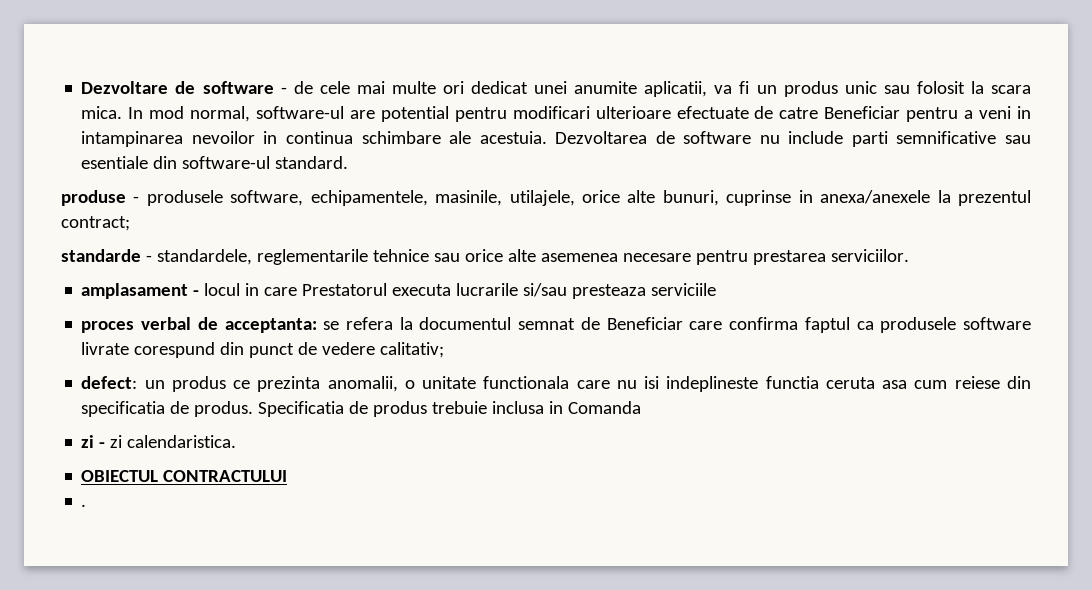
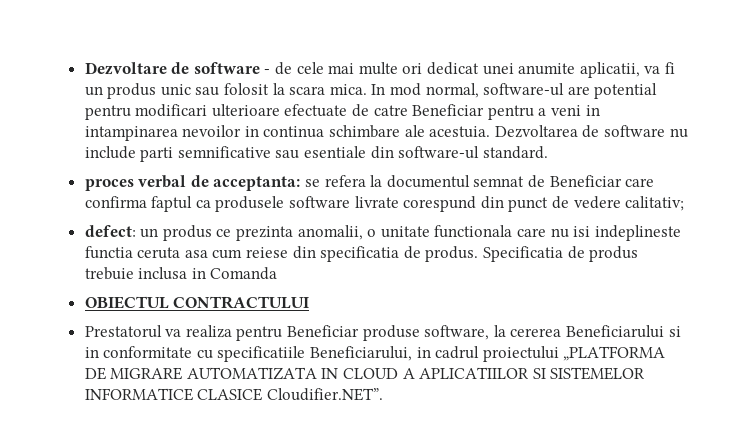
[61,190,1031,206] [61,216,130,231] [61,249,909,265] [81,283,717,299] // produse - produsele software, echipamentele, masinile, utilajele, orice alte bunuri, cuprinse in anexa/anexele la prezentul contract; // standarde - standardele, reglementarile tehnice sau orice alte asemenea necesare pentru prestarea serviciilor. // amplasament - locul in care Prestatorul executa lucrarile si/sau presteaza serviciile -> (548, 152) none
[81,435,237,448] [81,470,288,482] [81,504,87,507] zi - zi calendaristica. // OBIECTUL CONTRACTULUI // . -> [84,296,310,309] [84,325,681,341] [84,346,666,362] [84,367,646,380] [84,388,383,401] OBIECTUL CONTRACTULUI // Prestatorul va realiza pentru Beneficiar produse software, la cererea Beneficiarului si in conformitate cu specificatiile Beneficiarului, in cadrul proiectului „PLATFORMA DE MIGRARE AUTOMATIZATA IN CLOUD A APLICATIILOR SI SISTEMELOR INFORMATICE CLASICE Cloudifier.NET”.

